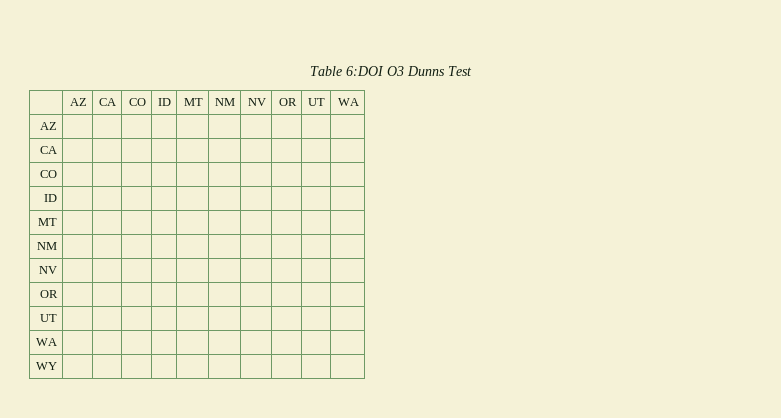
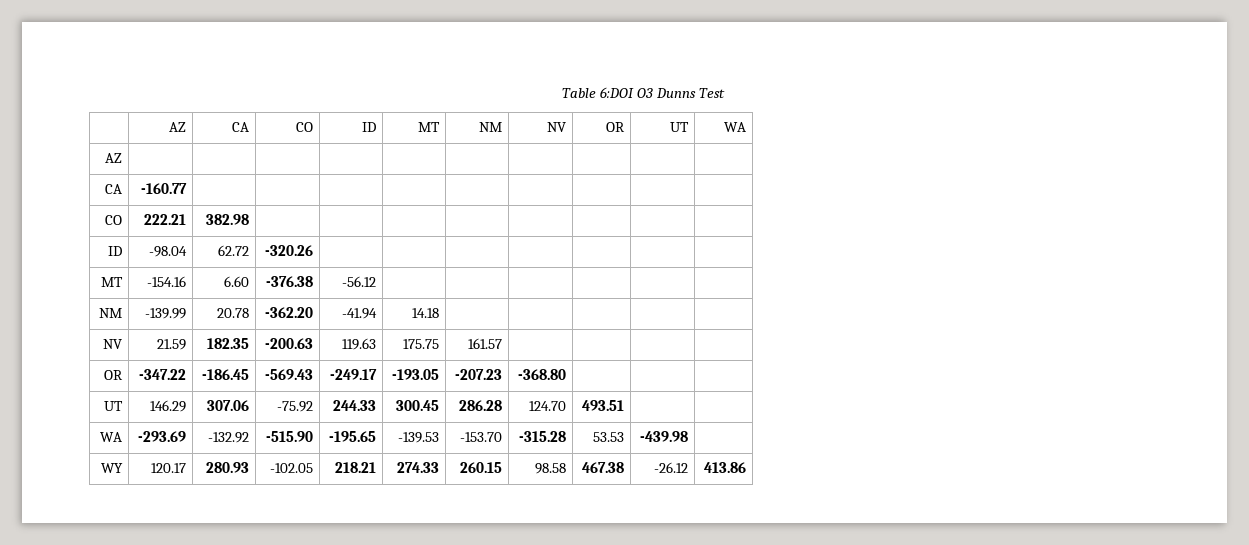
[40,170,58,178] [44,194,58,202] [38,218,58,226] [37,242,58,250] [39,266,58,274] [40,290,59,298] [40,314,58,322] [36,338,58,346] [36,362,58,370] | | | | | | | | | // CO | | | | | | | | | | // ID | | | | | | | | | | // MT | | | | | | | | | | // NM | | | | | | | | | | // NV | | | | | | | | | | // OR | | | | | | | | | | // UT | | | | | | | | | | // WA | | | | | | | | | | // WY | | | | | | | | | | -> [140,183,187,194] [104,215,122,225] [143,214,186,225] [205,214,249,225] [107,246,122,256] [148,246,187,257] [217,245,249,256] [264,245,313,256] [100,277,123,287] [146,276,186,287] [223,276,249,287] [265,276,313,287] [341,276,376,287] [98,308,122,318] [144,308,186,319] [216,308,249,318] [264,307,313,318] [341,308,377,319] [411,308,439,318] [102,339,122,349] [156,339,186,350] [206,338,249,349] [264,338,313,349] [341,338,376,350] [402,339,439,349] [467,338,502,349] [103,370,123,380] [138,369,186,380] [201,369,249,380] [264,369,313,380] [329,369,377,380] [391,369,439,380] [454,369,502,380] [517,369,566,380] [103,401,123,411] [149,400,186,412] [206,400,249,411] [276,401,313,412] [332,400,376,411] [395,400,439,411] [458,400,502,411] [528,401,566,411] [581,400,624,411] [99,432,122,442] [137,431,186,442] [207,432,249,443] [265,431,313,442] [328,431,376,442] [397,432,439,443] [459,432,502,442] [518,431,566,442] [592,432,624,442] [639,431,688,442] [100,463,123,473] [150,463,186,473] [205,462,249,473] [269,463,313,473] [334,462,376,473] [396,462,439,473] [459,462,502,473] [534,463,566,474] [581,462,624,473] [653,462,688,473] [703,462,746,473] -160.77 | | | | | | | | | // CO | 222.21 | 382.98 | | | | | | | | // ID | -98.04 | 62.72 | -320.26 | | | | | | | // MT | -154.16 | 6.60 | -376.38 | -56.12 | | | | | | // NM | -139.99 | 20.78 | -362.20 | -41.94 | 14.18 | | | | | // NV | 21.59 | 182.35 | -200.63 | 119.63 | 175.75 | 161.57 | | | | // OR | -347.22 | -186.45 | -569.43 | -249.17 | -193.05 | -207.23 | -368.80 | | | // UT | 146.29 | 307.06 | -75.92 | 244.33 | 300.45 | 286.28 | 124.70 | 493.51 | | // WA | -293.69 | -132.92 | -515.90 | -195.65 | -139.53 | -153.70 | -315.28 | 53.53 | -439.98 | // WY | 120.17 | 280.93 | -102.05 | 218.21 | 274.33 | 260.15 | 98.58 | 467.38 | -26.12 | 413.86

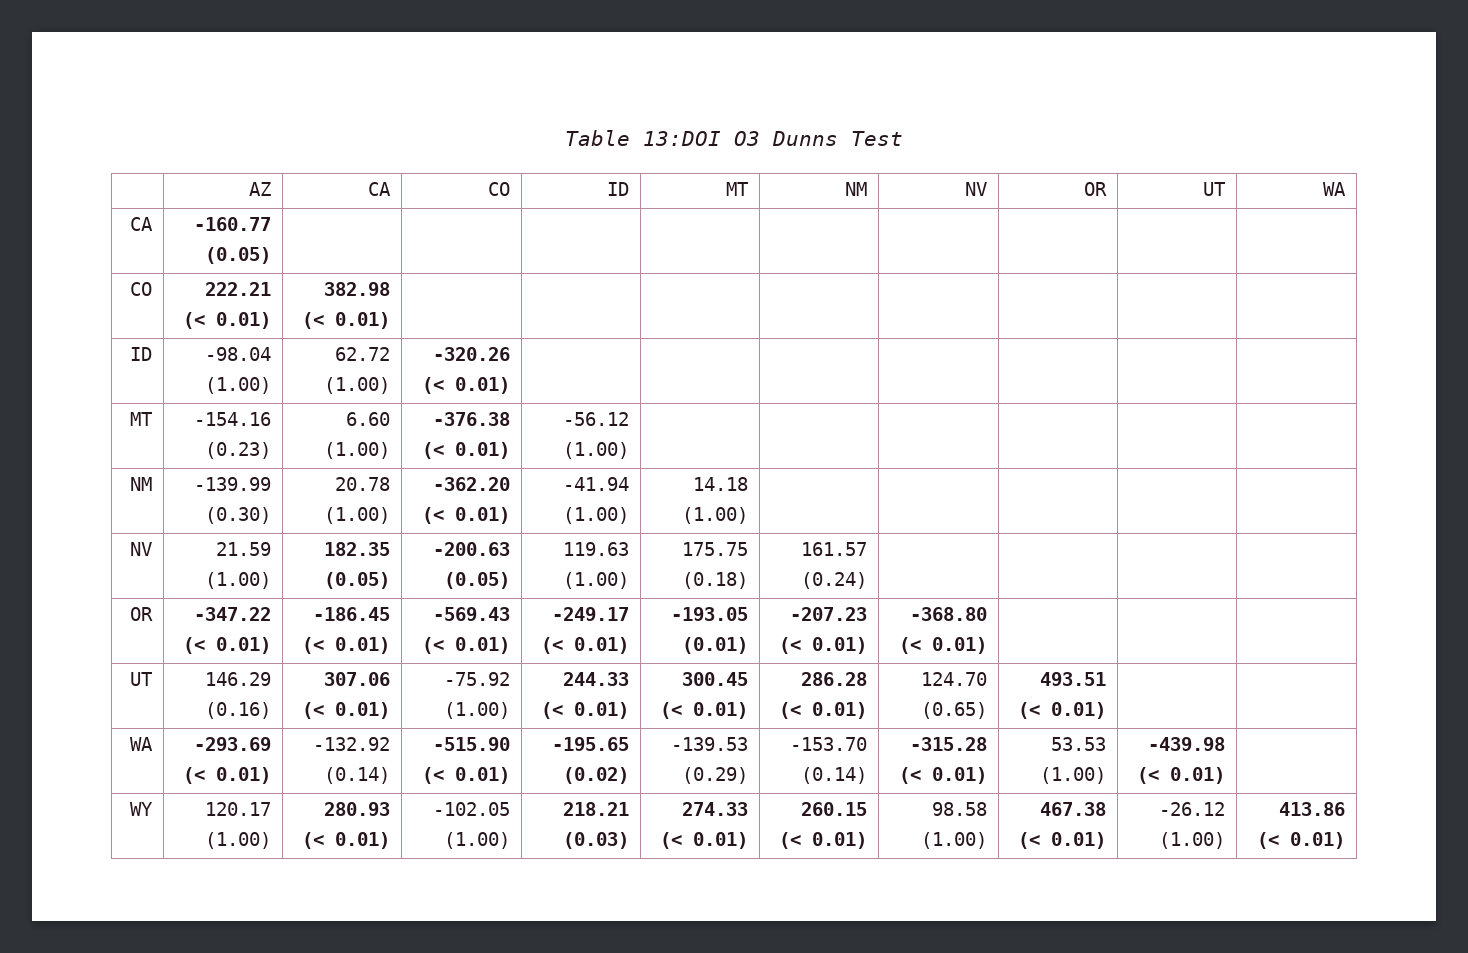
[600,87,635,98] 6:DOI -> [643,131,721,146] 13:DOI
[104,153,122,163] // AZ | | | | | | | | | | -> (1346, 189) none
(187, 188) none -> [204,247,271,264] // (0.05)
(186, 219) none -> [182,312,271,329] // (< 0.01)
(249, 219) none -> [301,312,390,329] // (< 0.01)
(187, 251) none -> [204,377,271,394] // (1.00)
(249, 250) none -> [323,377,390,394] // (1.00)
(313, 250) none -> [421,377,510,394] // (< 0.01)
(186, 281) none -> [204,442,271,459] // (0.23)
(249, 281) none -> [323,442,390,459] // (1.00)
(313, 281) none -> [421,442,510,459] // (< 0.01)
(376, 281) none -> [562,442,629,459] // (1.00)
(186, 313) none -> [204,507,271,524] // (0.30)
(249, 313) none -> [323,507,390,524] // (1.00)
(313, 312) none -> [421,507,510,524] // (< 0.01)
(377, 313) none -> [562,507,629,524] // (1.00)
(439, 313) none -> [681,507,748,524] // (1.00)
(186, 344) none -> [204,572,271,589] // (1.00)
(249, 343) none -> [323,572,390,589] // (0.05)
(313, 343) none -> [443,572,510,589] // (0.05)
(376, 344) none -> [562,572,629,589] // (1.00)
(439, 344) none -> [681,572,748,589] // (0.18)
(502, 343) none -> [800,572,867,589] // (0.24)
(186, 374) none -> [182,637,271,654] // (< 0.01)
(249, 374) none -> [301,637,390,654] // (< 0.01)
(313, 374) none -> [421,637,510,654] // (< 0.01)
(377, 374) none -> [540,637,629,654] // (< 0.01)
(439, 374) none -> [681,637,748,654] // (0.01)
(502, 374) none -> [778,637,867,654] // (< 0.01)
(566, 374) none -> [898,637,987,654] // (< 0.01)
(186, 406) none -> [204,702,271,719] // (0.16)
(249, 405) none -> [301,702,390,719] // (< 0.01)
(313, 406) none -> [443,702,510,719] // (1.00)
(376, 405) none -> [540,702,629,719] // (< 0.01)
(439, 405) none -> [659,702,748,719] // (< 0.01)
(502, 405) none -> [778,702,867,719] // (< 0.01)
(566, 406) none -> [920,702,987,719] // (0.65)
(624, 405) none -> [1017,702,1106,719] // (< 0.01)
(186, 436) none -> [182,767,271,784] // (< 0.01)
(249, 437) none -> [323,767,390,784] // (0.14)
(313, 436) none -> [421,767,510,784] // (< 0.01)
(376, 436) none -> [562,767,629,784] // (0.02)
(439, 437) none -> [681,767,748,784] // (0.29)
(502, 437) none -> [800,767,867,784] // (0.14)
(566, 436) none -> [898,767,987,784] // (< 0.01)
(624, 437) none -> [1039,767,1106,784] // (1.00)
(688, 436) none -> [1136,767,1225,784] // (< 0.01)
(186, 468) none -> [204,832,271,849] // (1.00)
(249, 467) none -> [301,832,390,849] // (< 0.01)
(313, 468) none -> [443,832,510,849] // (1.00)
(376, 467) none -> [562,832,629,849] // (0.03)
(439, 467) none -> [659,832,748,849] // (< 0.01)
(502, 467) none -> [778,832,867,849] // (< 0.01)
(566, 468) none -> [920,832,987,849] // (1.00)
(624, 467) none -> [1017,832,1106,849] // (< 0.01)
(688, 467) none -> [1158,832,1225,849] // (1.00)
(746, 467) none -> [1256,832,1345,849] // (< 0.01)

